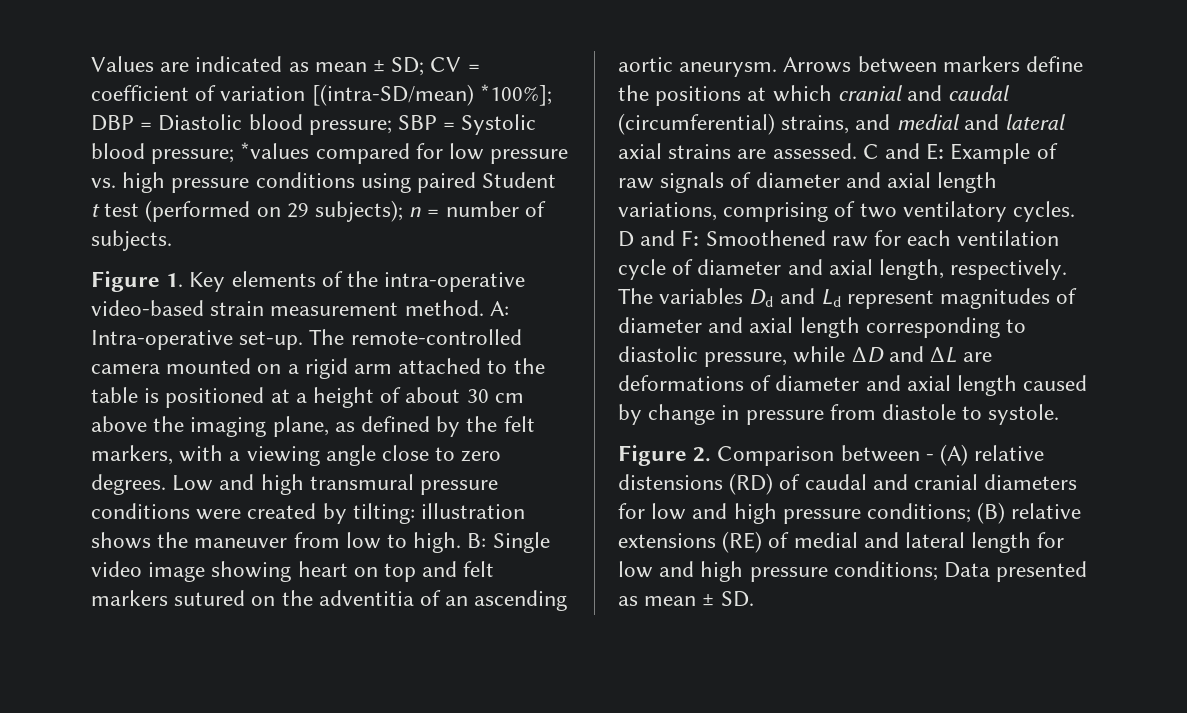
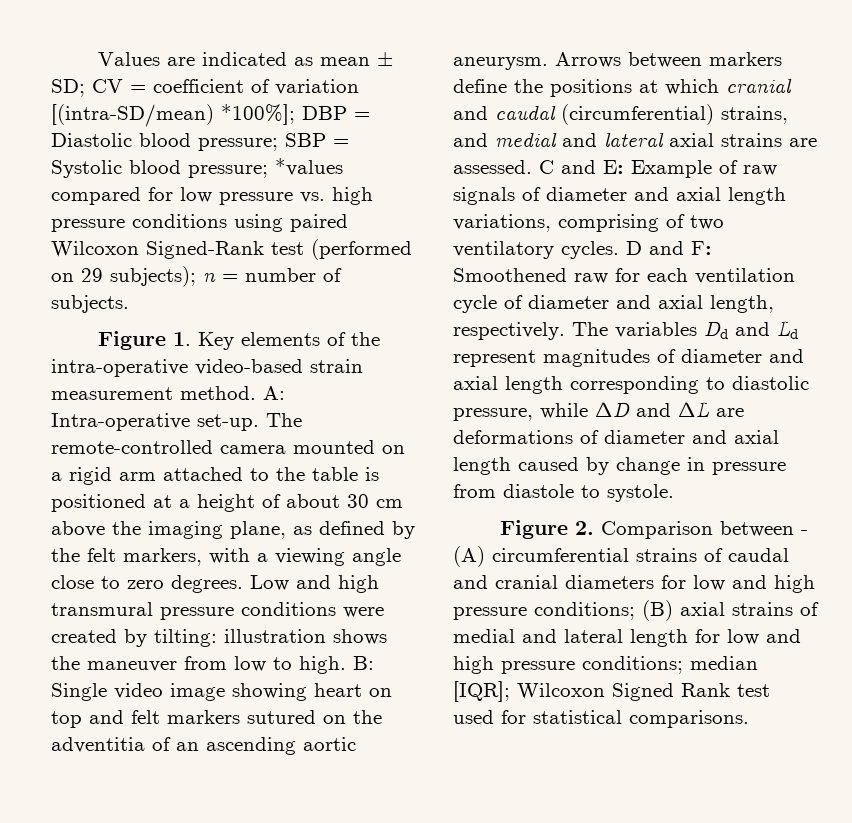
[482,172,557,188] [91,204,100,217] Student t -> [51,241,264,259] Wilcoxon Signed-Rank
[974,445,1045,461] [618,473,774,495] relative distensions (RD) -> [492,548,697,562] circumferential strains
[1011,503,1082,519] [618,531,763,553] relative extensions (RE) -> [680,602,793,616] axial strains
[944,561,1088,582] [618,591,754,607] Data presented as mean ± SD. -> [690,656,758,670] [453,681,770,702] [453,710,749,728] median [IQR]; Wilcoxon Signed Rank test used for statistical comparisons.

